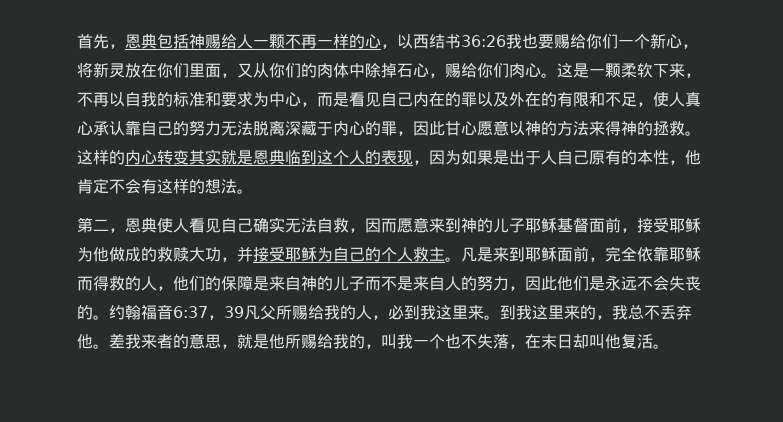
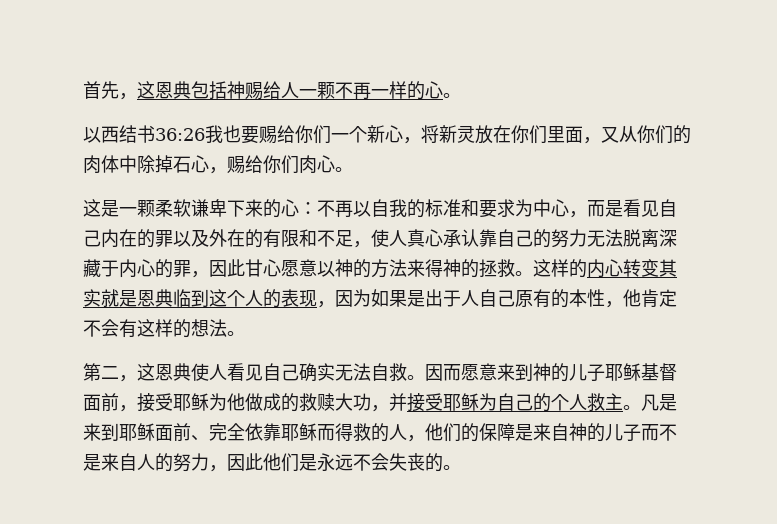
(125, 46) none -> [137,81,155,99] 这
[381,44,397,49] ， -> [443,93,461,98] 。 //
(557, 75) none -> (353, 169) //
[653,63,701,78] 下来， -> [191,199,317,218] 谦卑下来的心：
(125, 230) none -> [137,363,155,381] 这
[349,228,365,233] ， -> [407,375,425,380] 。
[589,257,605,262] ， -> [191,435,209,441] 、
[109,304,692,320] [77,333,669,349] 约翰福音6:37，39凡父所赐给我的人，必到我这里来。到我这里来的，我总不丢弃他。差我来者的意思，就是他所赐给我的，叫我一个也不失落，在末日却叫他复活。 -> (461, 467) none

